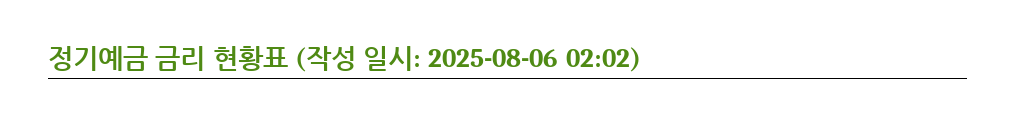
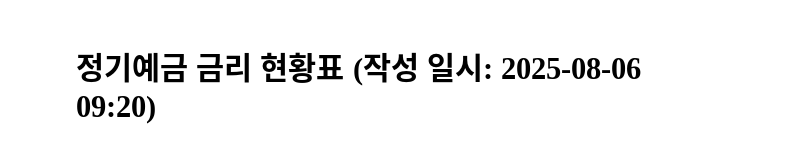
[565,47,641,72] 02:02) -> [76,95,156,124] 09:20)

